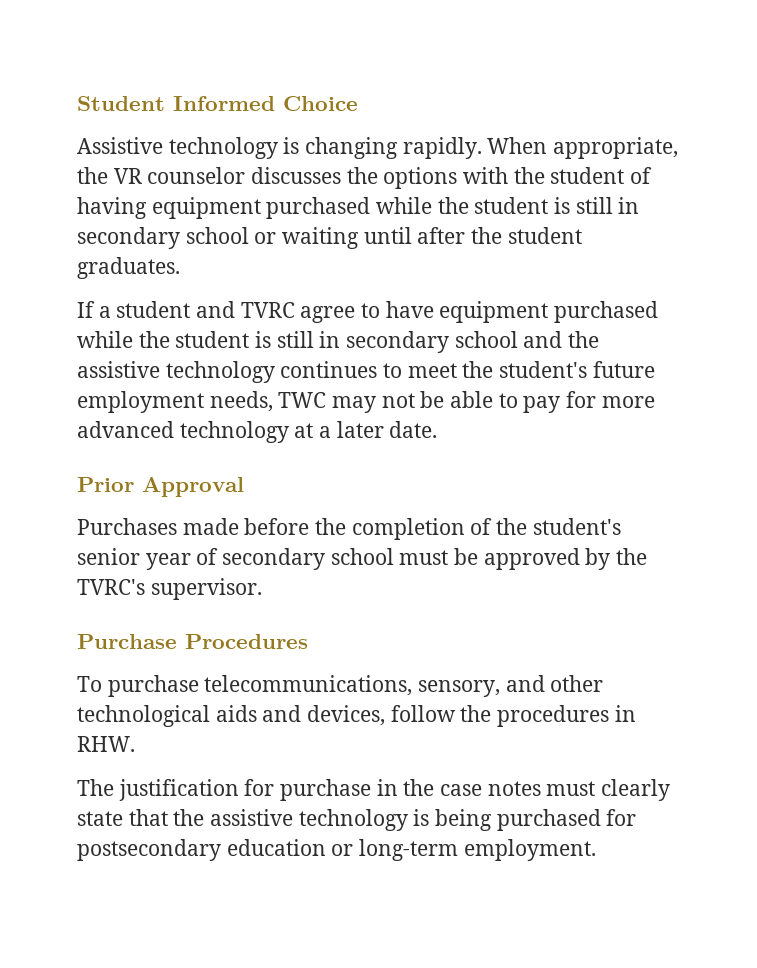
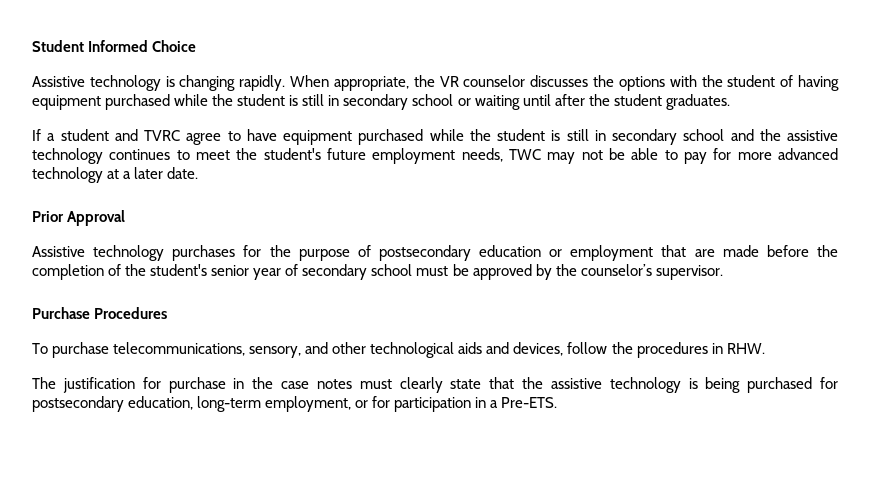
[77,518,177,535] Purchases -> [32,245,715,261] Assistive technology purchases for the purpose of postsecondary education or employment that are
[77,579,145,595] TVRC's -> [580,264,652,276] counselor’s
[226,839,596,861] education or long-term employment. -> [128,396,558,412] education, long-term employment, or for participation in a Pre-ETS.

